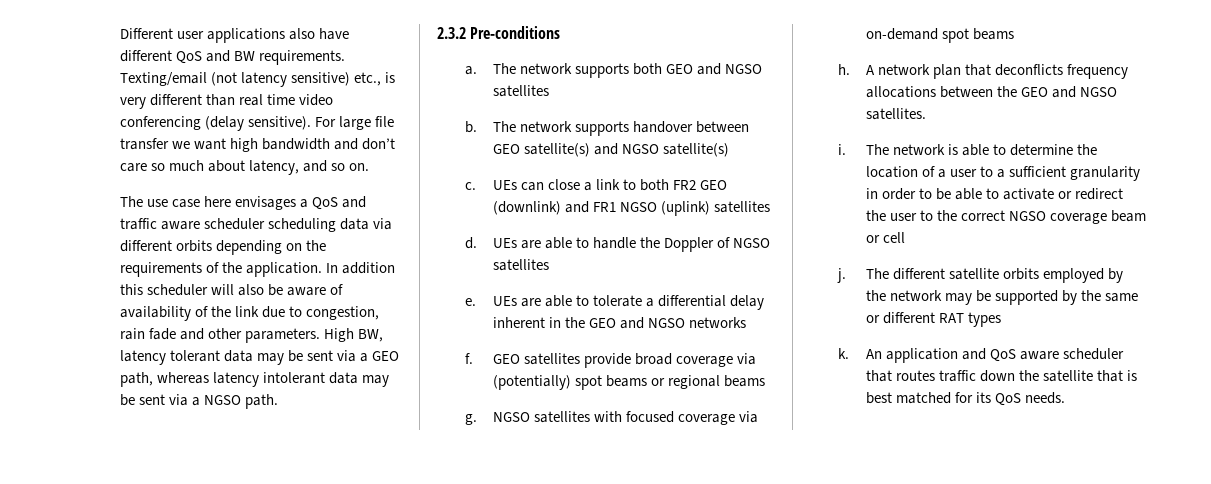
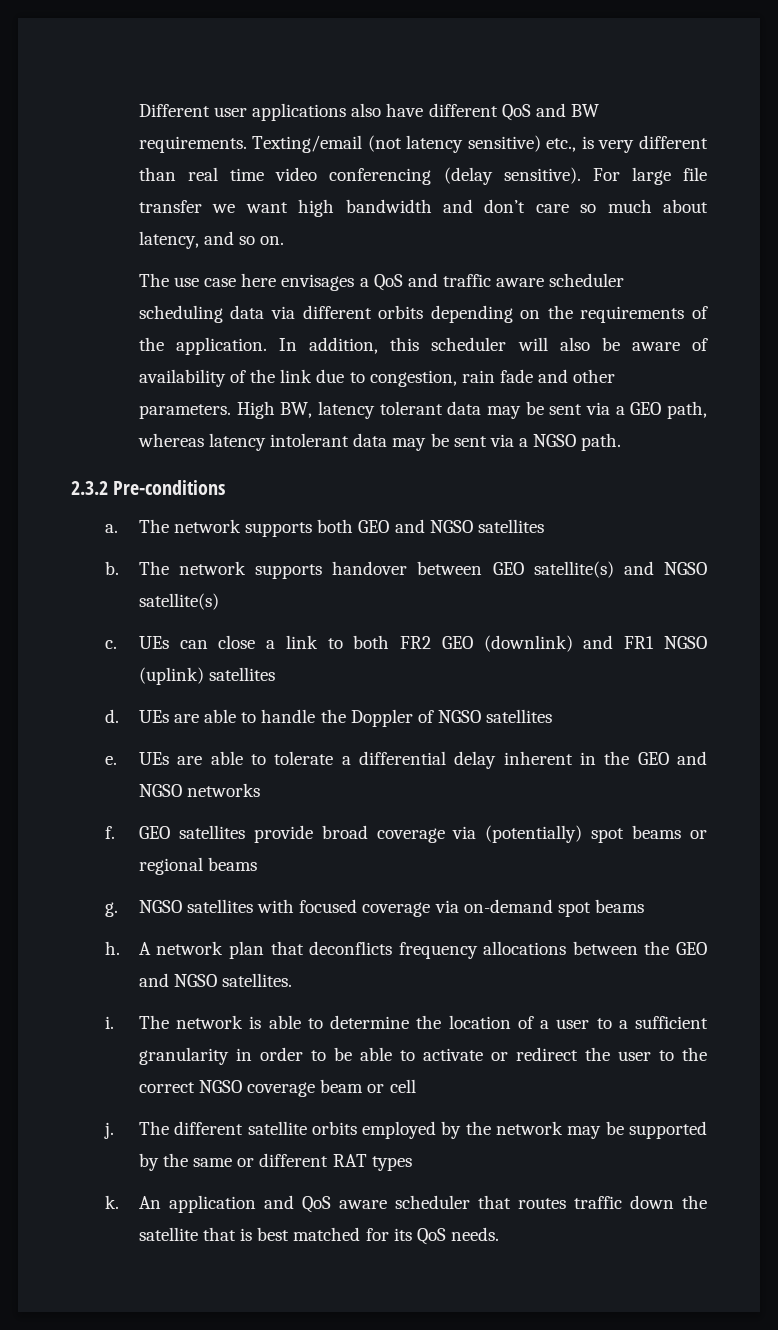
[342,262,396,274] addition -> [309,337,379,354] addition,

